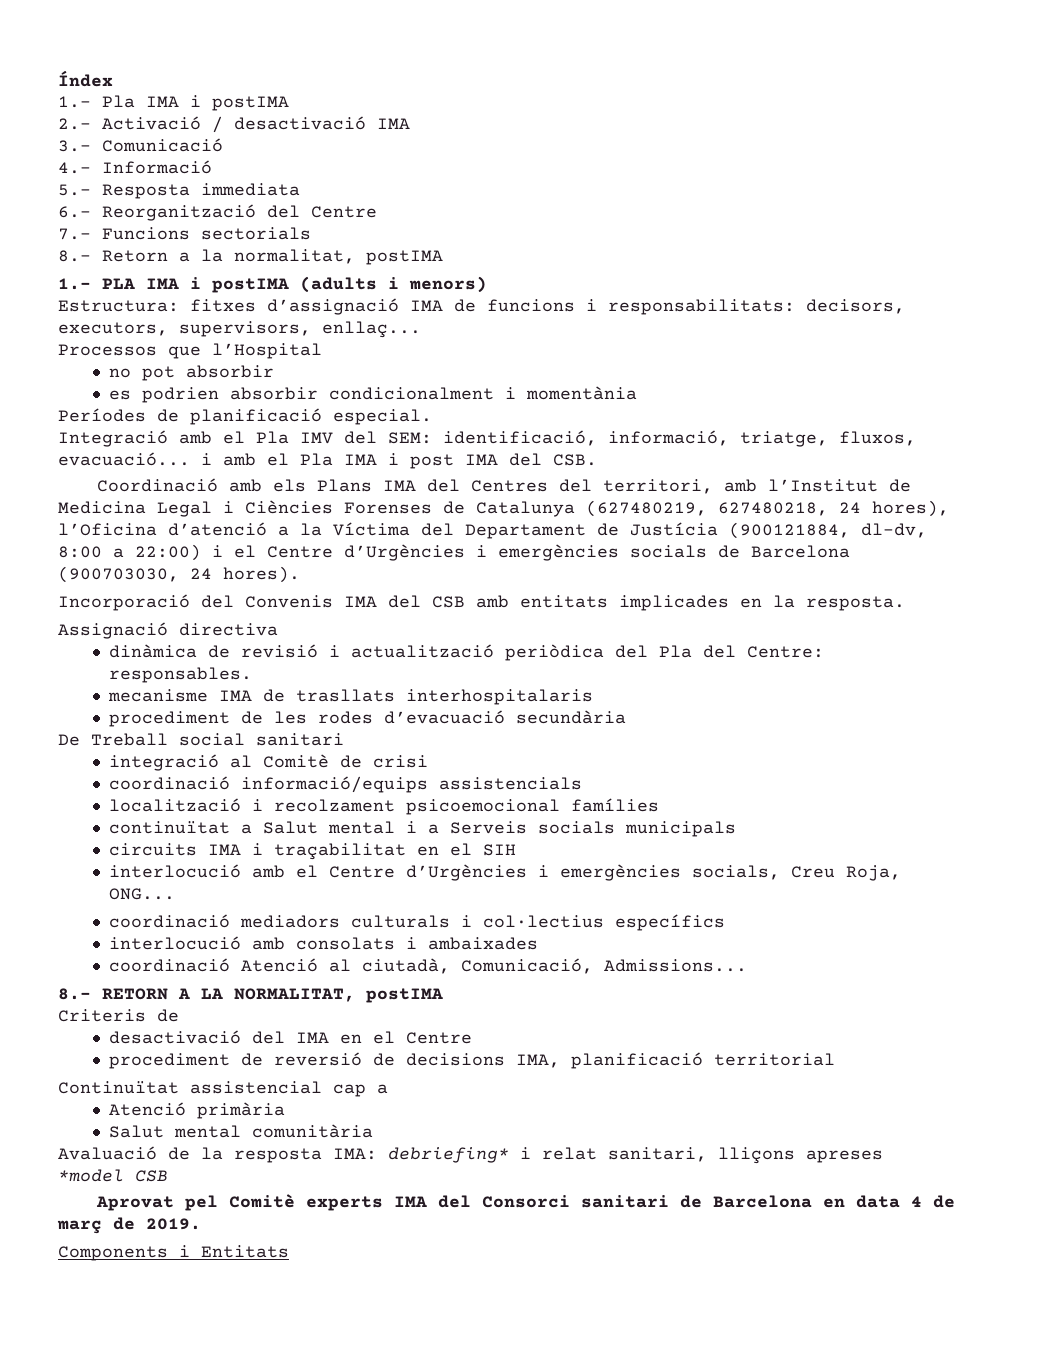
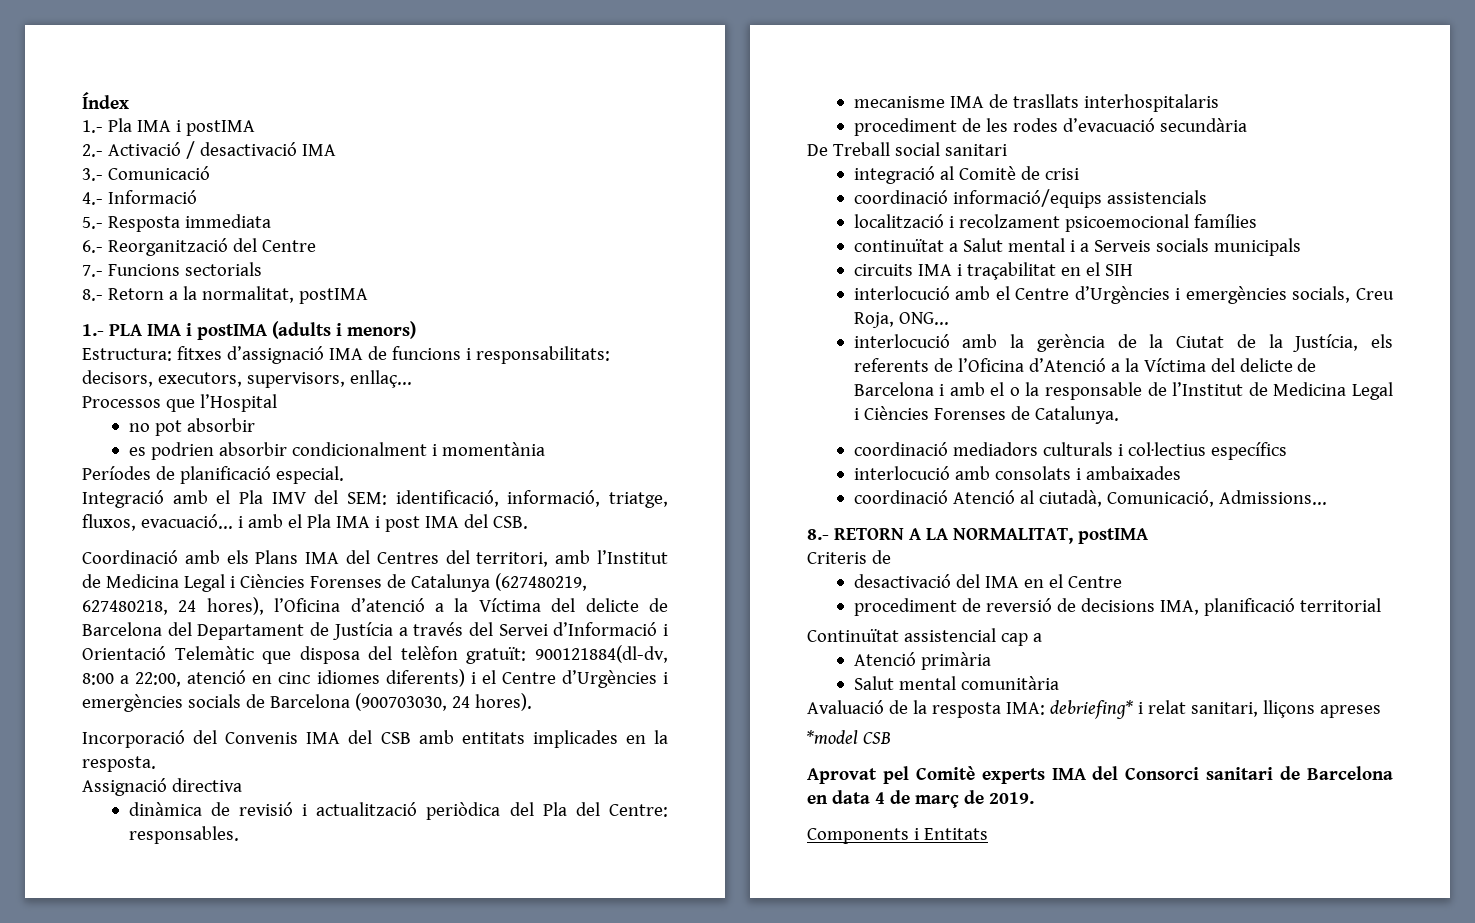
[465,522,927,539] [58,544,201,561] Departament de Justícia (900121884, dl-dv, 8:00 a 22:00) -> [585,598,668,612] [82,622,668,640] [82,645,668,664] [82,669,465,687] delicte de Barcelona del Departament de Justícia a través del Servei d’Informació i Orientació Telemàtic que disposa del telèfon gratuït: 900121884(dl-dv, 8:00 a 22:00, atenció en cinc idiomes diferents)
(175, 894) none -> [853,334,1393,352] [853,358,1317,372] [853,382,1393,400] [853,406,1119,424] // interlocució amb la gerència de la Ciutat de la Justícia, els referents de l’Oficina d’Atenció a la Víctima del delicte de Barcelona i amb el o la responsable de l’Institut de Medicina Legal i Ciències Forenses de Catalunya.

